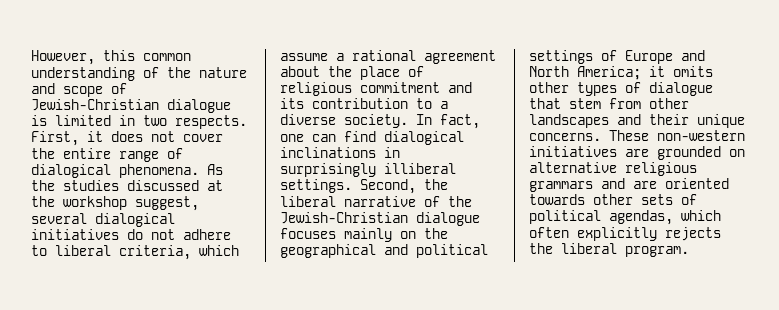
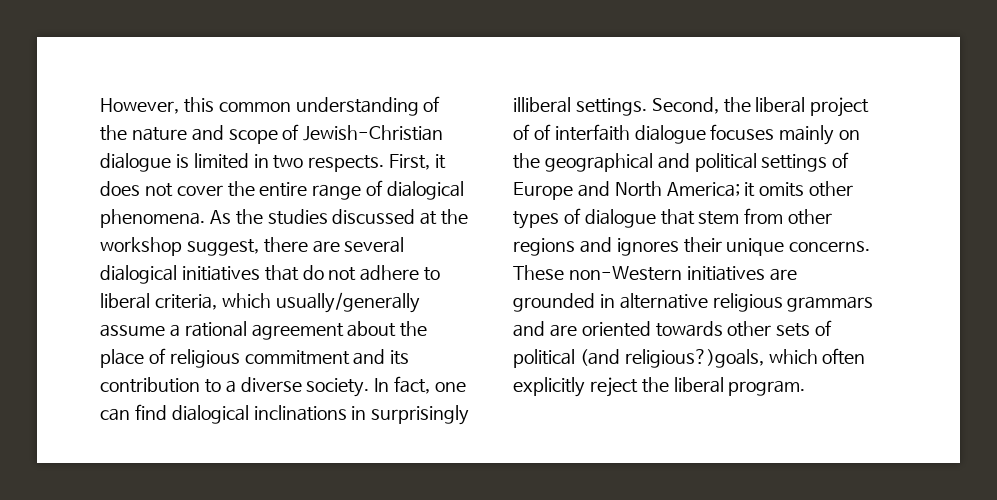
(199, 203) none -> [263,237,340,253] there are
(119, 234) none -> [264,265,299,281] that
(239, 250) none -> [275,292,420,313] usually/generally
[344,196,472,207] [280,212,408,224] narrative of the Jewish-Christian -> [810,97,870,117] [513,124,630,141] project of of interfaith
[529,114,641,128] landscapes and -> [513,237,679,256] regions and ignores
[657,130,745,141] non-western -> [568,266,682,281] non-Western
[729,149,745,157] on -> [599,294,615,308] in
[609,210,673,225] agendas, -> [579,349,764,368] (and religious?)goals,
[665,227,721,241] rejects -> [589,377,638,397] reject

